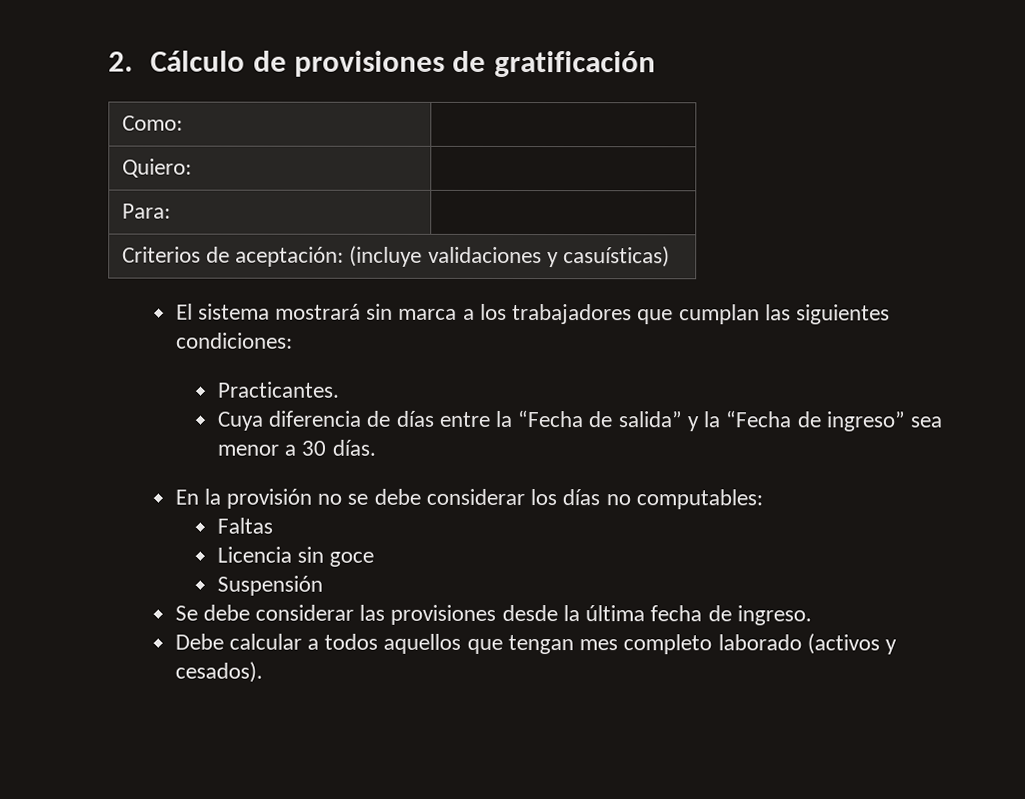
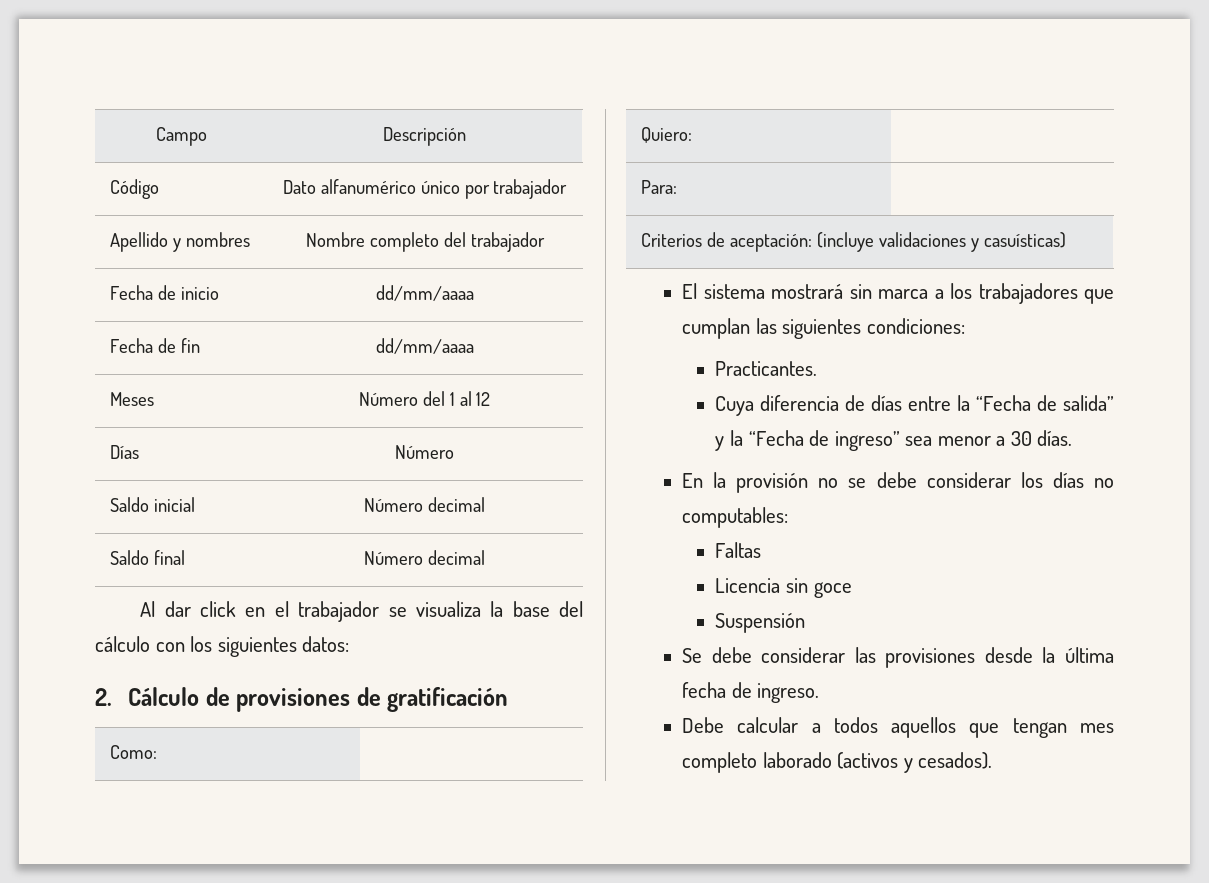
(108, 61) none -> [155,127,207,146] [383,127,466,146] [110,179,160,199] [282,179,568,199] [110,232,251,252] [305,232,545,252] [110,285,220,300] [375,285,474,301] [110,338,201,353] [375,338,474,354] [110,392,155,406] [358,391,491,406] [110,445,140,459] [395,445,454,459] [110,497,196,512] [364,497,485,512] [110,550,186,565] [364,550,485,565] [140,601,583,622] [95,636,350,657] Campo | Descripción // Código | Dato alfanumérico único por trabajador // Apellido y nombres | Nombre completo del trabajador // Fecha de inicio | dd/mm/aaaa // Fecha de fin | dd/mm/aaaa // Meses | Número del 1 al 12 // Días | Número // Saldo inicial | Número decimal // Saldo final | Número decimal // Al dar click en el trabajador se visualiza la base del cálculo con los siguientes datos: //

